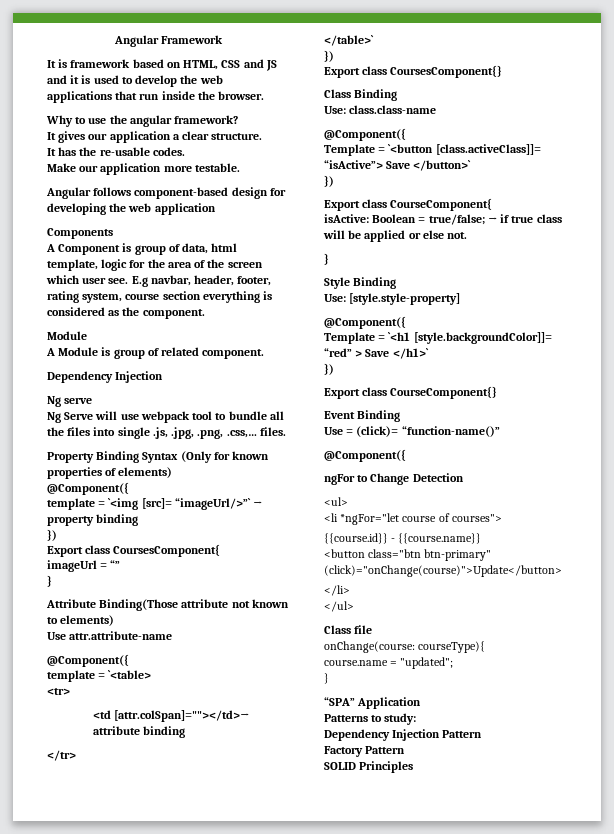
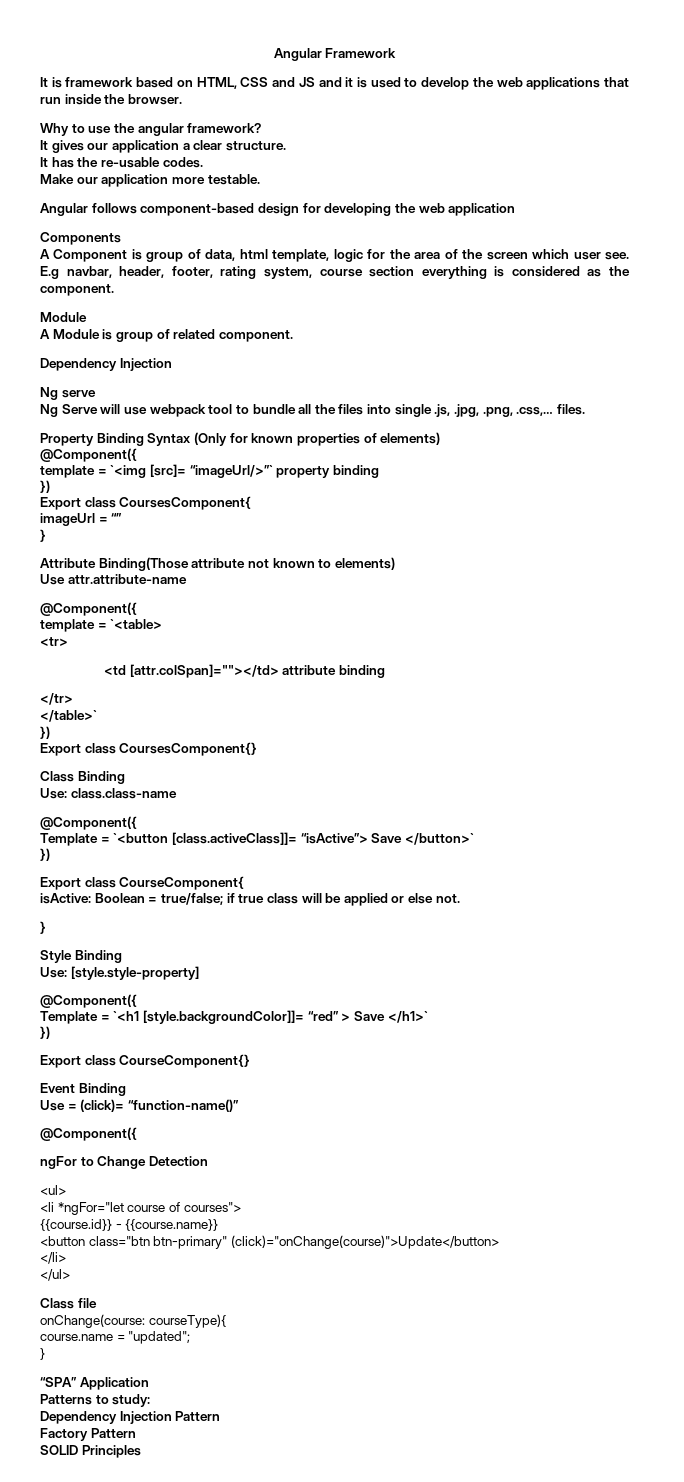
[253,501,263,507] → -> (273, 471) none
[114,710,250,722] [attr.colSpan]=""></td>→ -> [129,664,279,678] [attr.colSpan]=""></td>
[487,217,497,223] → -> (223, 899) none

